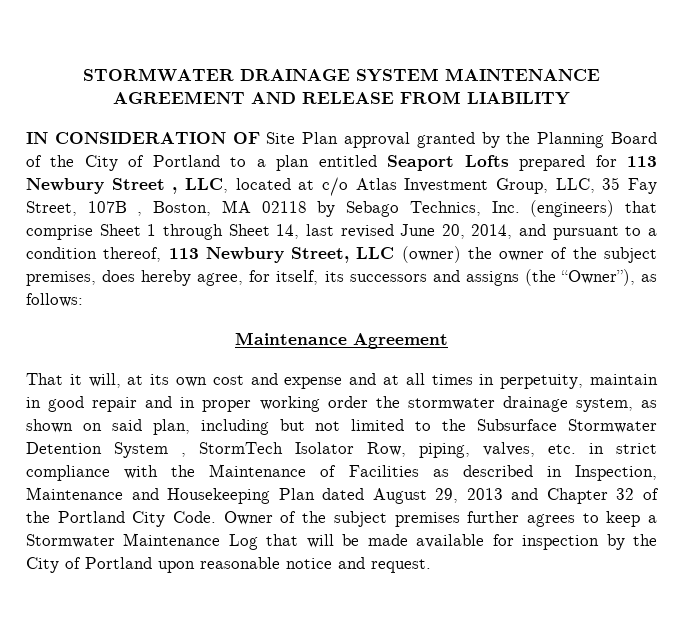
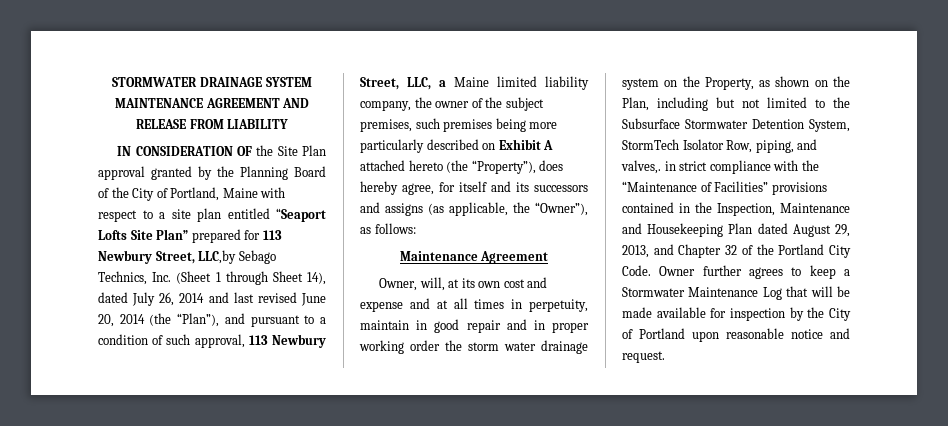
(260, 138) none -> [256,145,274,156] the
[152,155,266,167] Portland to a -> [170,187,286,201] [98,209,191,222] Portland, Maine with respect to a site
[387,155,657,171] [26,177,657,196] [26,200,658,217] [26,224,300,240] Seaport Lofts prepared for 113 Newbury Street , LLC, located at c/o Atlas Investment Group, LLC, 35 Fay Street, 107B , Boston, MA 02118 by Sebago Technics, Inc. (engineers) that comprise Sheet 1 through Sheet 14, -> [276,208,326,222] [98,229,282,243] [98,250,276,264] [98,271,326,285] [98,292,229,306] “Seaport Lofts Site Plan” prepared for 113 Newbury Street, LLC,by Sebago Technics, Inc. (Sheet 1 through Sheet 14), dated July 26, 2014 and
[471,224,513,239] 2014, -> [119,313,220,327] 2014 (the “Plan”),
[103,246,461,263] thereof, 113 Newbury Street, LLC (owner) -> [152,334,326,348] [360,76,589,90] [360,100,411,111] of such approval, 113 Newbury Street, LLC, a Maine limited liability company,
(96, 278) none -> [415,118,558,132] [360,139,554,153] [360,160,536,174] such premises being more particularly described on Exhibit A attached hereto (the “Property”),
[276,270,319,285] itself, -> [459,181,511,192] itself and
[524,269,556,286] (the -> [428,202,530,216] (as applicable, the
[26,373,82,385] That it -> [379,278,418,291] Owner,
[407,396,633,412] stormwater drainage system, -> [468,340,588,354] [622,76,754,90] storm water drainage system on the Property,
[111,419,190,435] said plan, -> [833,76,850,87] [622,97,649,111] the Plan,
[114,442,186,458] System , -> [809,119,850,132] System,
[483,442,576,457] valves, etc. -> [797,139,818,150] [621,160,661,174] and valves,.
[209,464,562,477] Maintenance of Facilities as described in -> [622,181,827,195] [622,202,712,213] “Maintenance of Facilities” provisions contained in the
[466,488,503,500] 2013 -> [622,245,649,258] 2013,
[280,511,460,527] of the subject premises -> (696, 271) none

